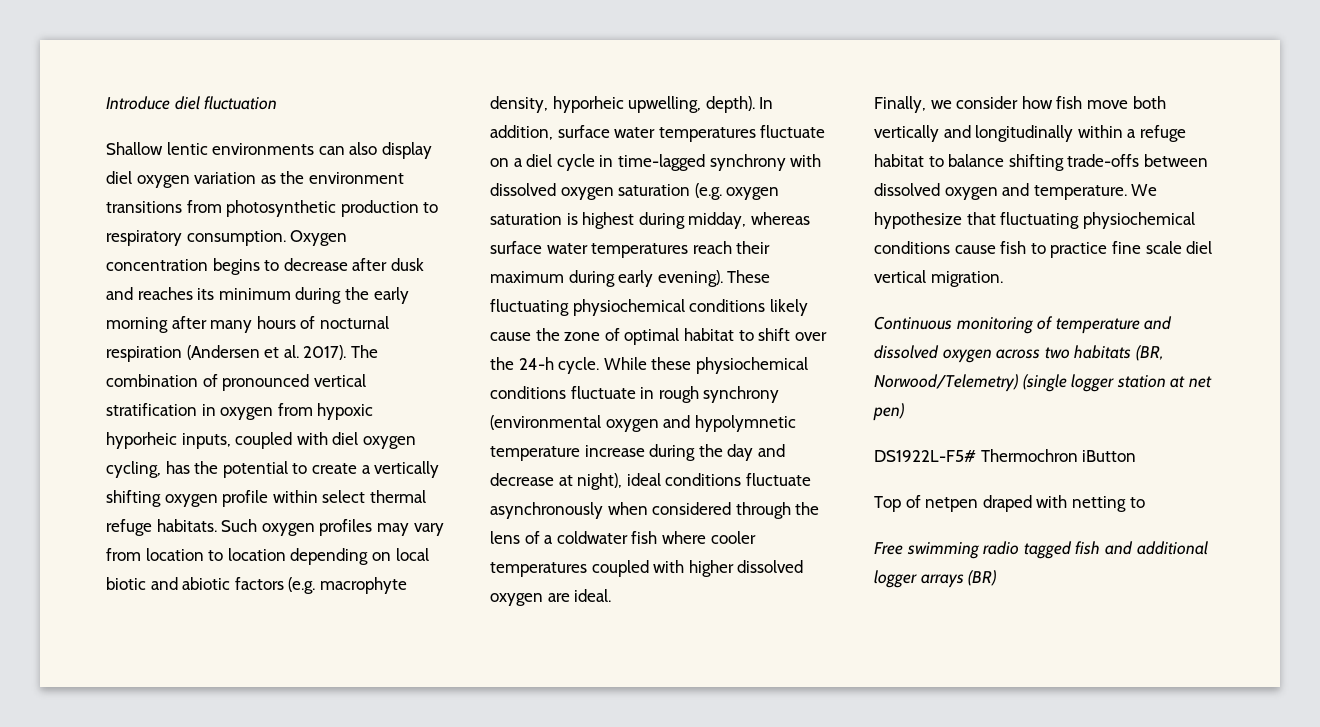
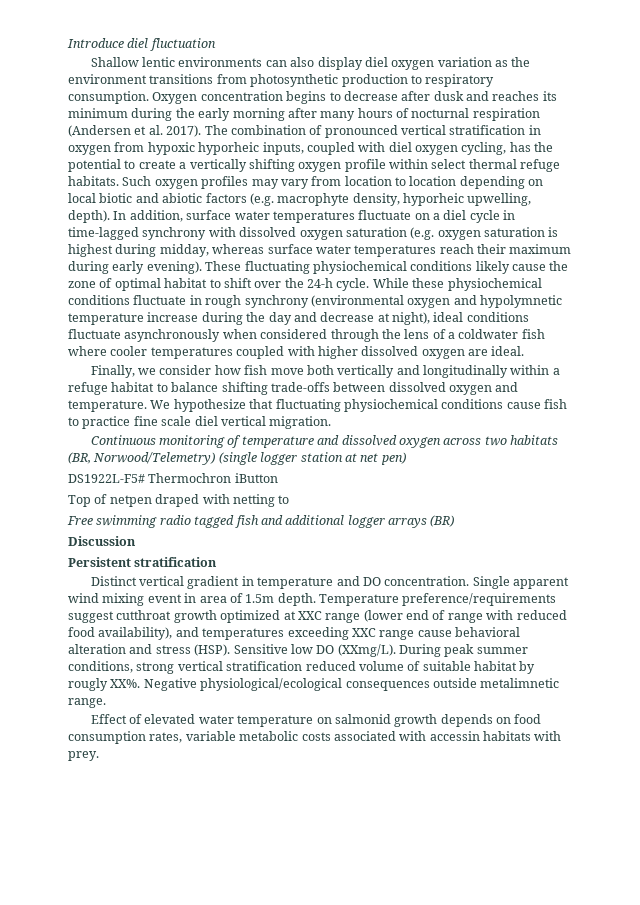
(997, 578) none -> [68,536,136,546] [68,557,218,567] [90,576,570,589] [68,593,557,606] [68,610,567,623] [68,627,520,640] [68,644,528,657] [68,661,536,674] [68,678,560,691] [68,698,106,708] [90,714,542,727] [68,731,562,744] [68,751,99,761] // Discussion // Persistent stratification // Distinct vertical gradient in temperature and DO concentration. Single apparent wind mixing event in area of 1.5m depth. Temperature preference/requirements suggest cutthroat growth optimized at XXC range (lower end of range with reduced food availability), and temperatures exceeding XXC range cause behavioral alteration and stress (HSP). Sensitive low DO (XXmg/L). During peak summer conditions, strong vertical stratification reduced volume of suitable habitat by rougly XX%. Negative physiological/ecological consequences outside metalimnetic range. // Effect of elevated water temperature on salmonid growth depends on food consumption rates, variable metabolic costs associated with accessin habitats with prey.

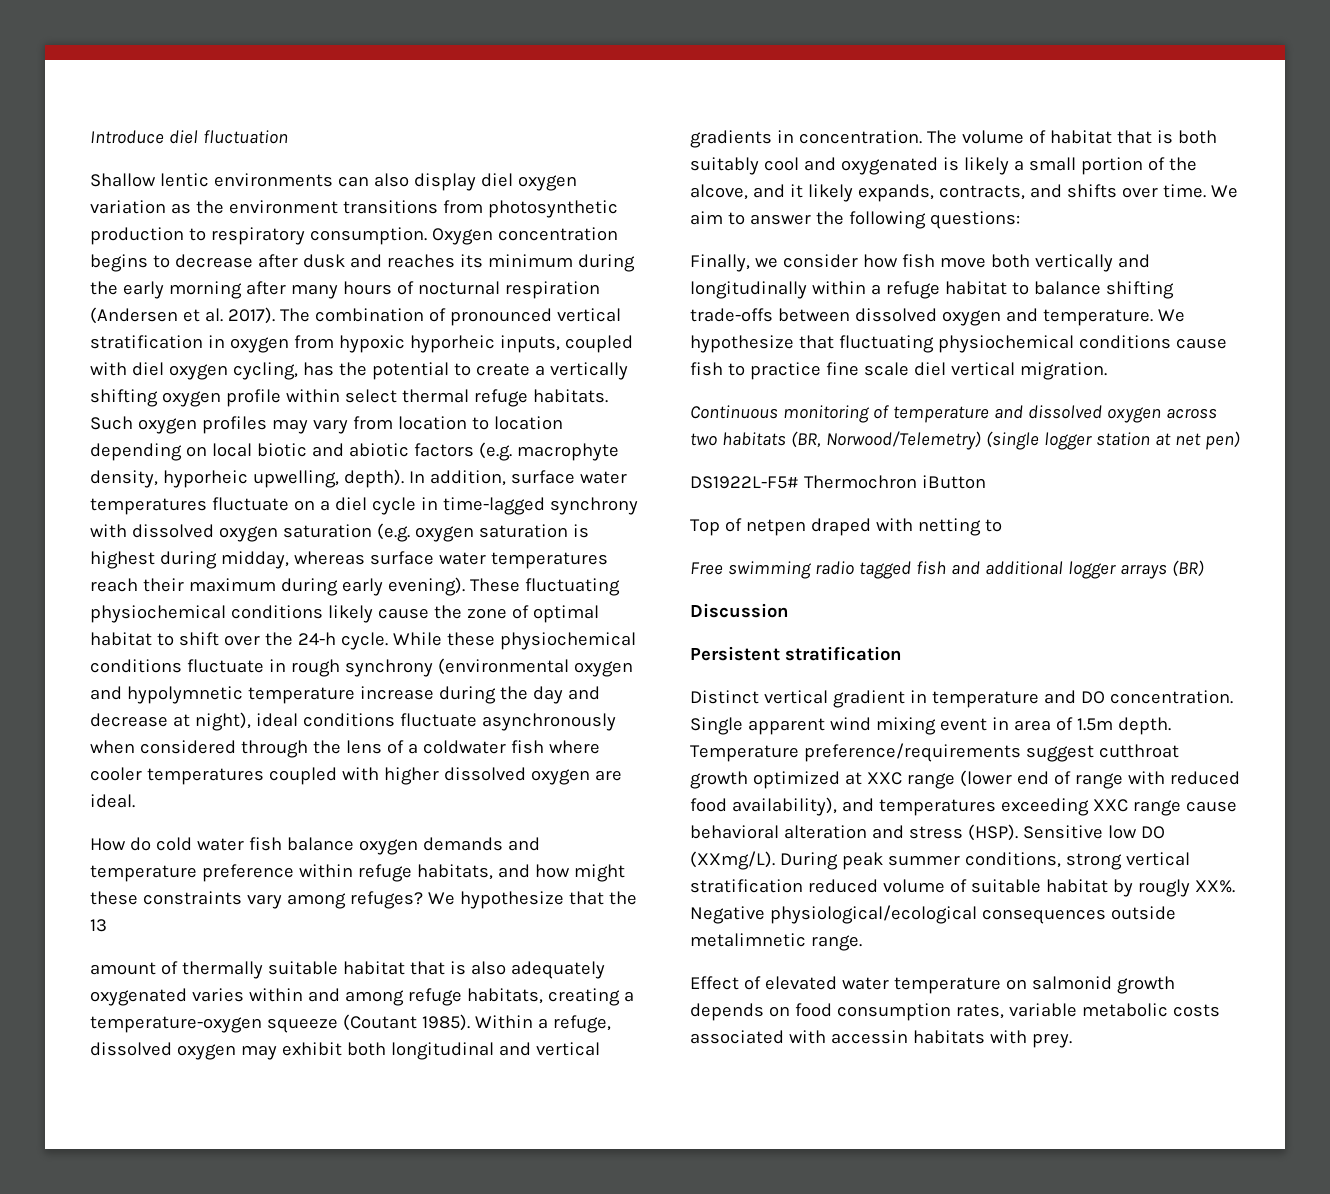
(525, 351) none -> [90,837,540,855] [90,864,625,882] [90,891,637,909] [90,919,107,932] [90,961,605,979] [90,988,634,1006] [90,1014,611,1033] [90,1042,600,1060] [690,130,1217,148] [690,157,1197,175] [690,184,1238,202] [690,211,1020,229] // How do cold water fish balance oxygen demands and temperature preference within refuge habitats, and how might these constraints vary among refuges? We hypothesize that the 13 // amount of thermally suitable habitat that is also adequately oxygenated varies within and among refuge habitats, creating a temperature-oxygen squeeze (Coutant 1985). Within a refuge, dissolved oxygen may exhibit both longitudinal and vertical gradients in concentration. The volume of habitat that is both suitably cool and oxygenated is likely a small portion of the alcove, and it likely expands, contracts, and shifts over time. We aim to answer the following questions:

